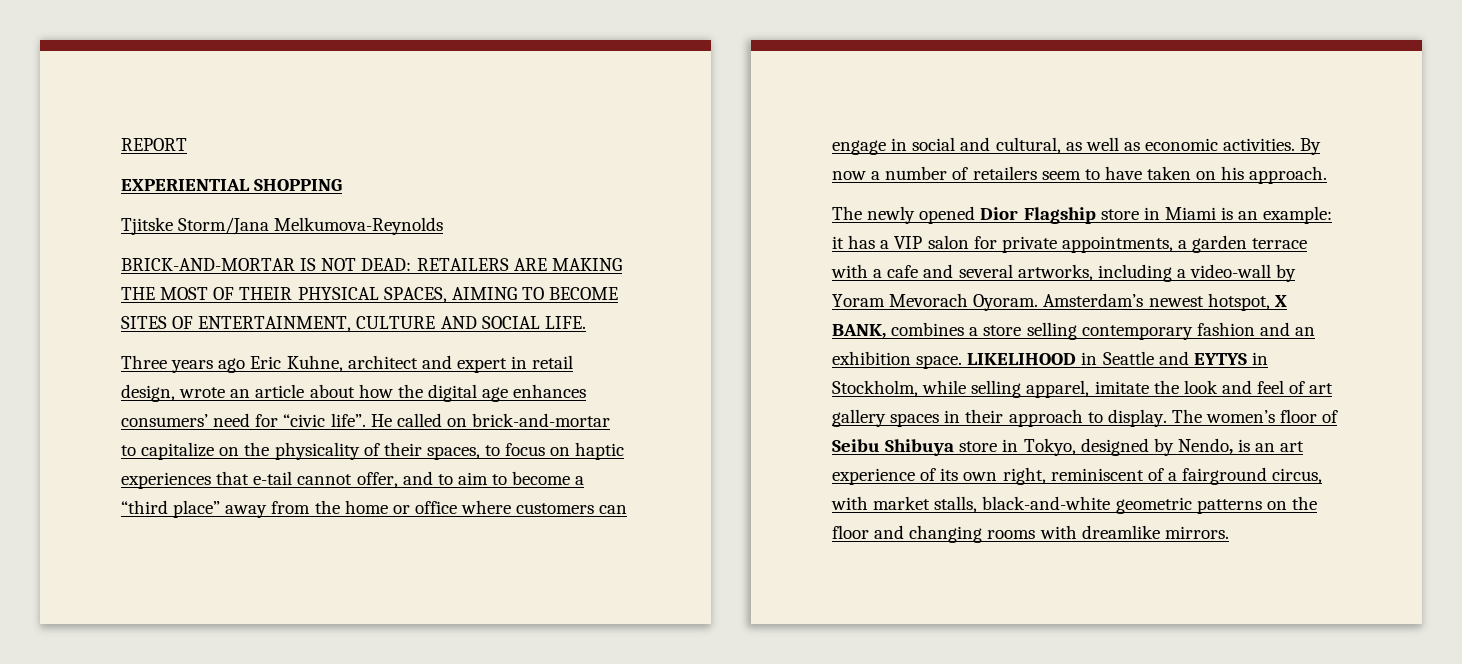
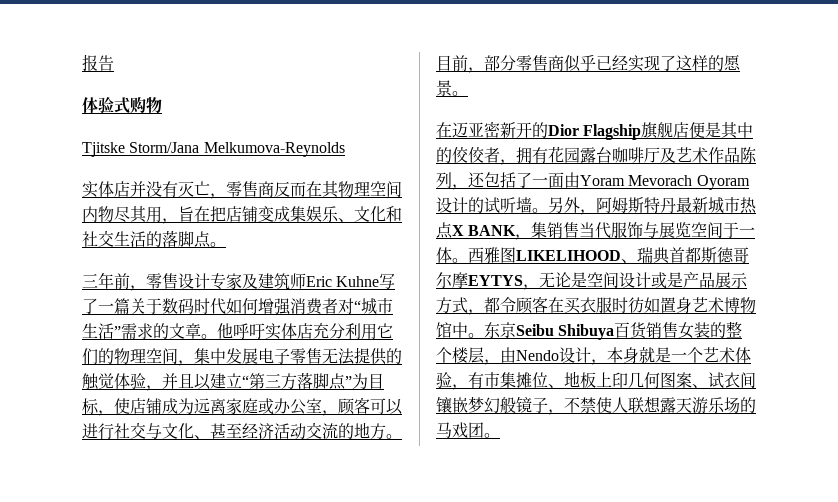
[121,138,187,151] [121,179,343,191] REPORT // EXPERIENTIAL SHOPPING -> [82,54,114,71] [82,97,162,114] 报告 // 体验式购物
[121,258,622,271] [121,287,619,303] [121,316,586,332] [121,355,574,373] [121,384,587,402] [121,413,611,427] [121,442,625,460] [121,471,585,489] [121,500,628,518] [832,137,1322,155] [832,166,1328,184] [832,206,1333,224] [832,235,1308,253] [831,264,1297,282] [832,293,1287,311] [832,322,1316,340] [832,351,1268,369] [832,380,1334,398] [832,409,1339,427] [832,438,1305,456] [832,467,1323,485] [831,496,1317,514] [832,525,1229,543] BRICK-AND-MORTAR IS NOT DEAD: RETAILERS ARE MAKING THE MOST OF THEIR PHYSICAL SPACES, AIMING TO BECOME SITES OF ENTERTAINMENT, CULTURE AND SOCIAL LIFE. // Three years ago Eric Kuhne, architect and expert in retail design, wrote an article about how the digital age enhances consumers’ need for “civic life”. He called on brick-and-mortar to capitalize on the physicality of their spaces, to focus on haptic experiences that e-tail cannot offer, and to aim to become a “third place” away from the home or office where customers can engage in social and cultural, as well as economic activities. By now a number of retailers seem to have taken on his approach. // The newly opened Dior Flagship store in Miami is an example: it has a VIP salon for private appointments, a garden terrace with a cafe and several artworks, including a video-wall by Yoram Mevorach Oyoram. Amsterdam’s newest hotspot, X BANK, combines a store selling contemporary fashion and an exhibition space. LIKELIHOOD in Seattle and EYTYS in Stockholm, while selling apparel, imitate the look and feel of art gallery spaces in their approach to display. The women’s floor of Seibu Shibuya store in Tokyo, designed by Nendo, is an art experience of its own right, reminiscent of a fairground circus, with market stalls, black-and-white geometric patterns on the floor and changing rooms with dreamlike mirrors. -> [82,181,402,199] [82,206,402,224] [82,230,226,248] [82,272,396,291] [82,298,393,315] [82,323,393,340] [82,347,402,366] [82,372,384,391] [82,397,403,416] [82,422,402,440] [436,55,741,73] [436,80,468,96] [436,121,754,140] [436,146,757,165] [436,172,750,190] [436,197,757,215] [436,222,756,240] [436,247,749,264] [436,272,748,290] [436,296,756,315] [436,321,743,340] [436,347,751,365] [436,371,756,390] [436,396,756,415] [436,422,500,438] 实体店并没有灭亡，零售商反而在其物理空间内物尽其用，旨在把店铺变成集娱乐、文化和社交生活的落脚点。 // 三年前，零售设计专家及建筑师Eric Kuhne写了一篇关于数码时代如何增强消费者对“城市生活”需求的文章。他呼吁实体店充分利用它们的物理空间，集中发展电子零售无法提供的触觉体验，并且以建立“第三方落脚点”为目标，使店铺成为远离家庭或办公室，顾客可以进行社交与文化、甚至经济活动交流的地方。目前，部分零售商似乎已经实现了这样的愿景。 // 在迈亚密新开的Dior Flagship旗舰店便是其中的佼佼者，拥有花园露台咖啡厅及艺术作品陈列，还包括了一面由Yoram Mevorach Oyoram设计的试听墙。另外，阿姆斯特丹最新城市热点X BANK，集销售当代服饰与展览空间于一体。西雅图LIKELIHOOD、瑞典首都斯德哥尔摩EYTYS，无论是空间设计或是产品展示方式，都令顾客在买衣服时彷如置身艺术博物馆中。东京Seibu Shibuya百货销售女装的整个楼层，由Nendo设计，本身就是一个艺术体验，有市集摊位、地板上印几何图案、试衣间镶嵌梦幻般镜子，不禁使人联想露天游乐场的马戏团。

